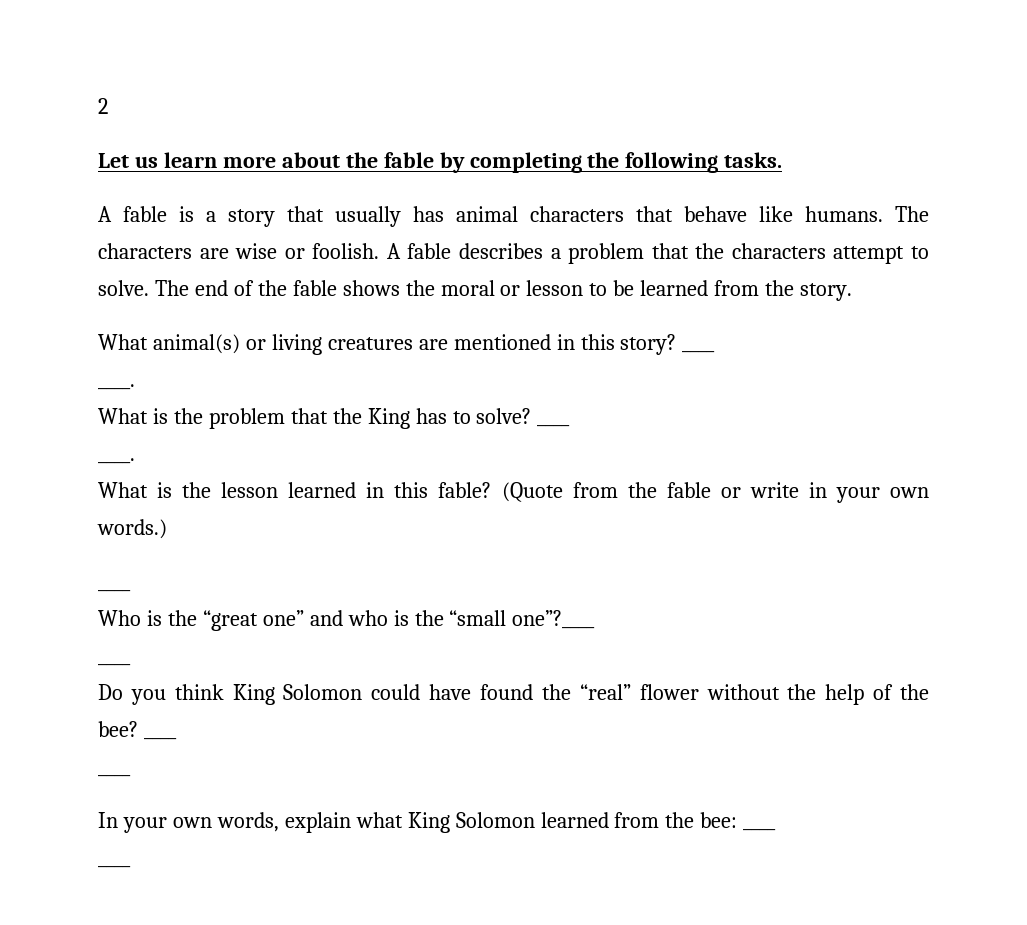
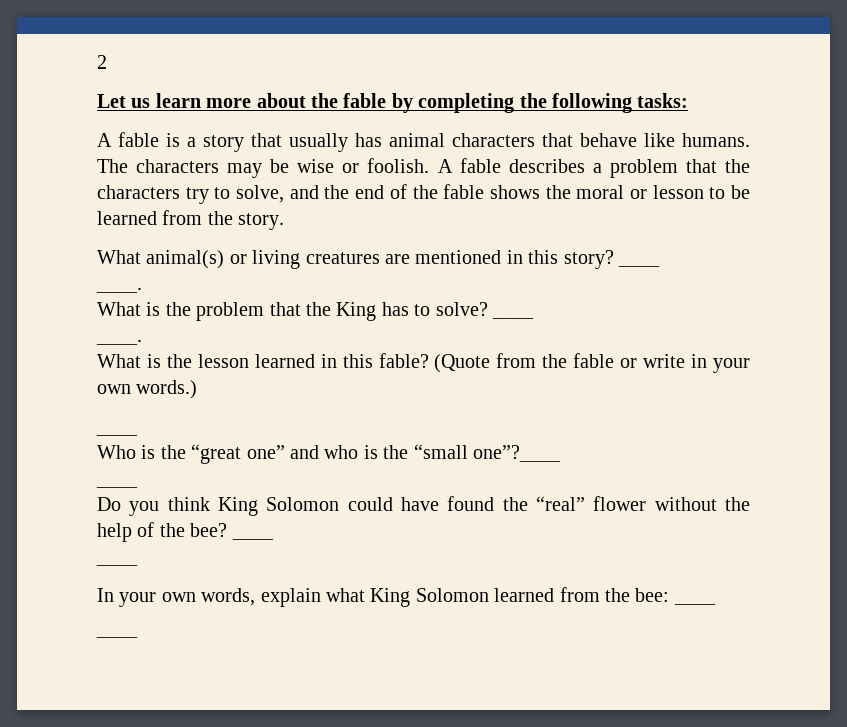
[724,152,783,168] tasks. -> [637,93,689,108] tasks:
[199,248,229,259] are -> [227,159,290,178] may be
[833,246,929,264] [98,280,189,296] attempt to solve. The -> [185,185,350,204] try to solve, and the

